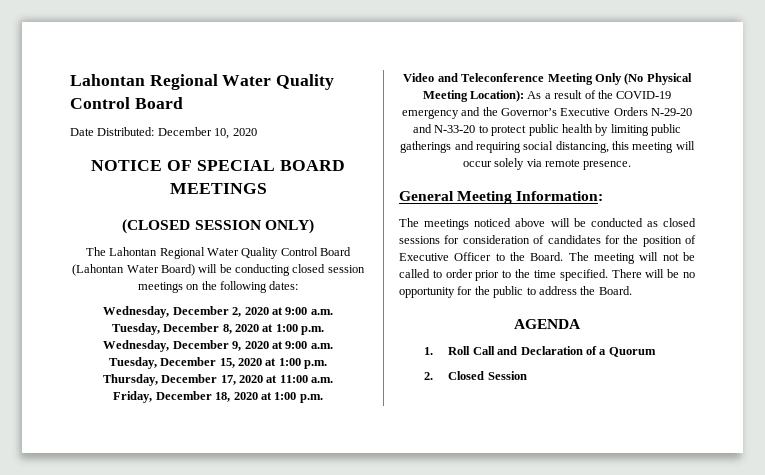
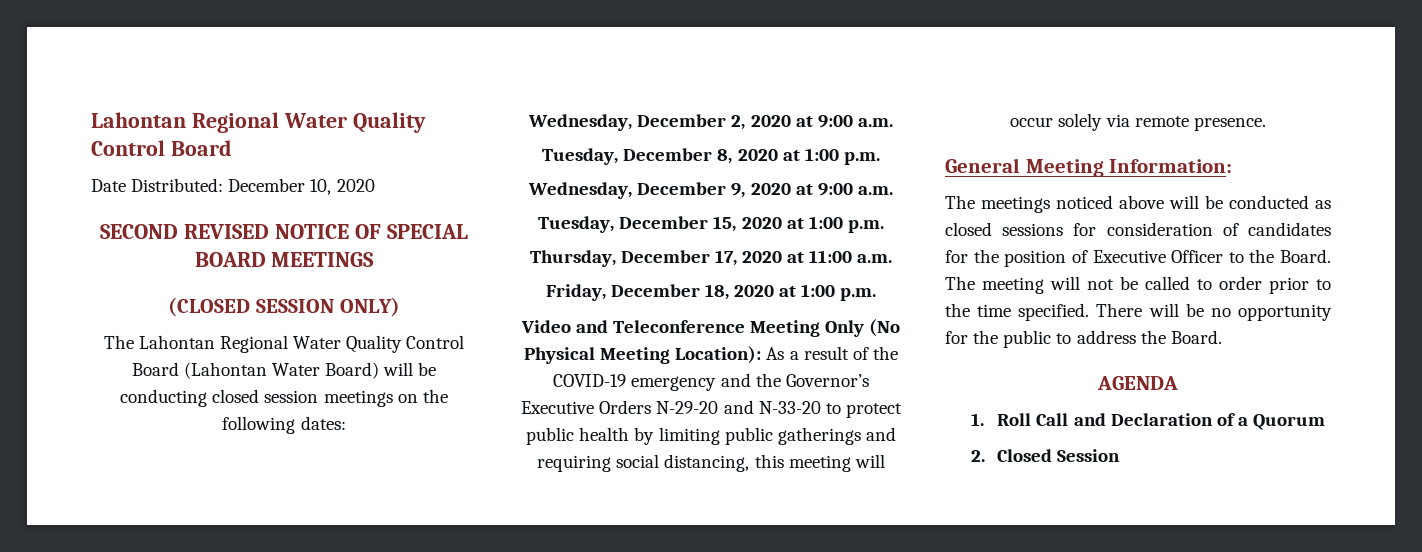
(257, 132) none -> [100,224,270,239] SECOND REVISED

